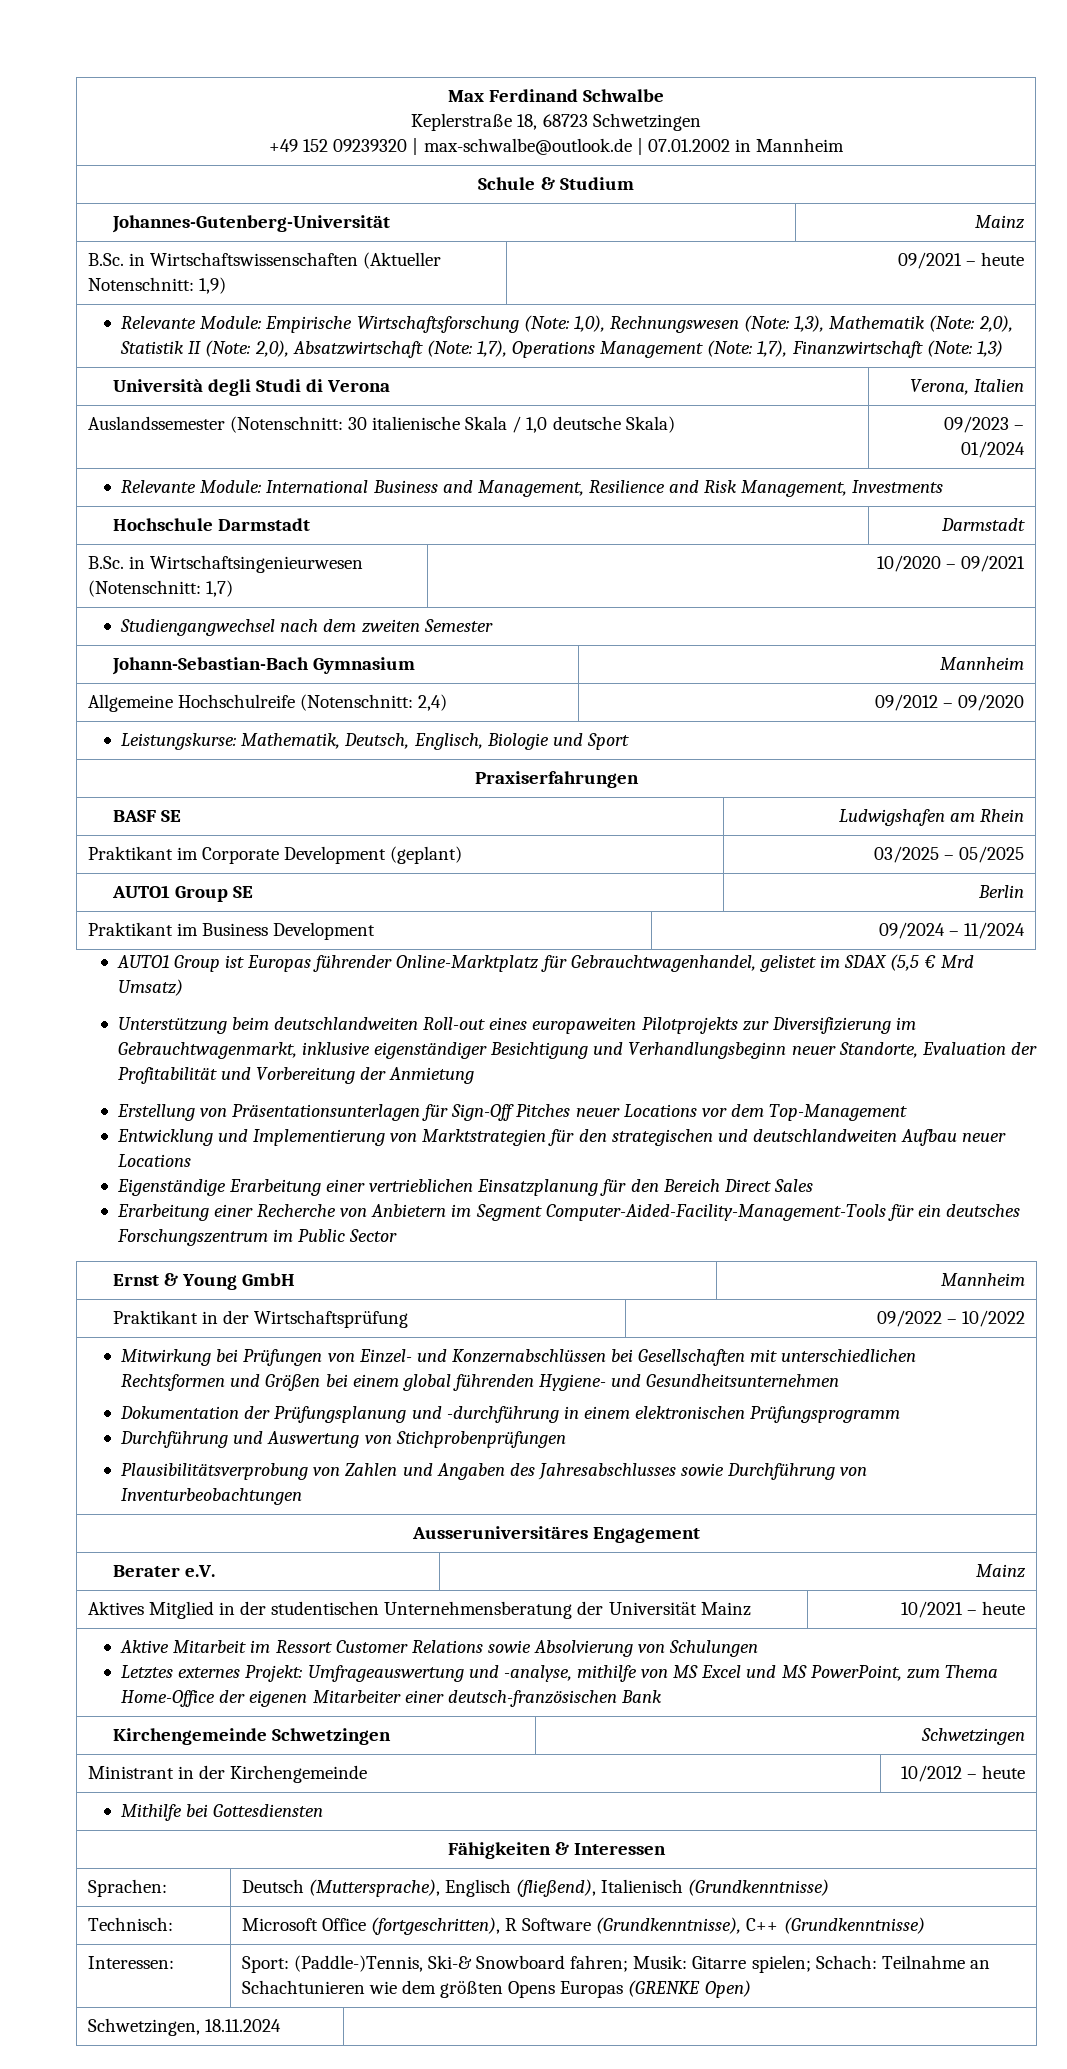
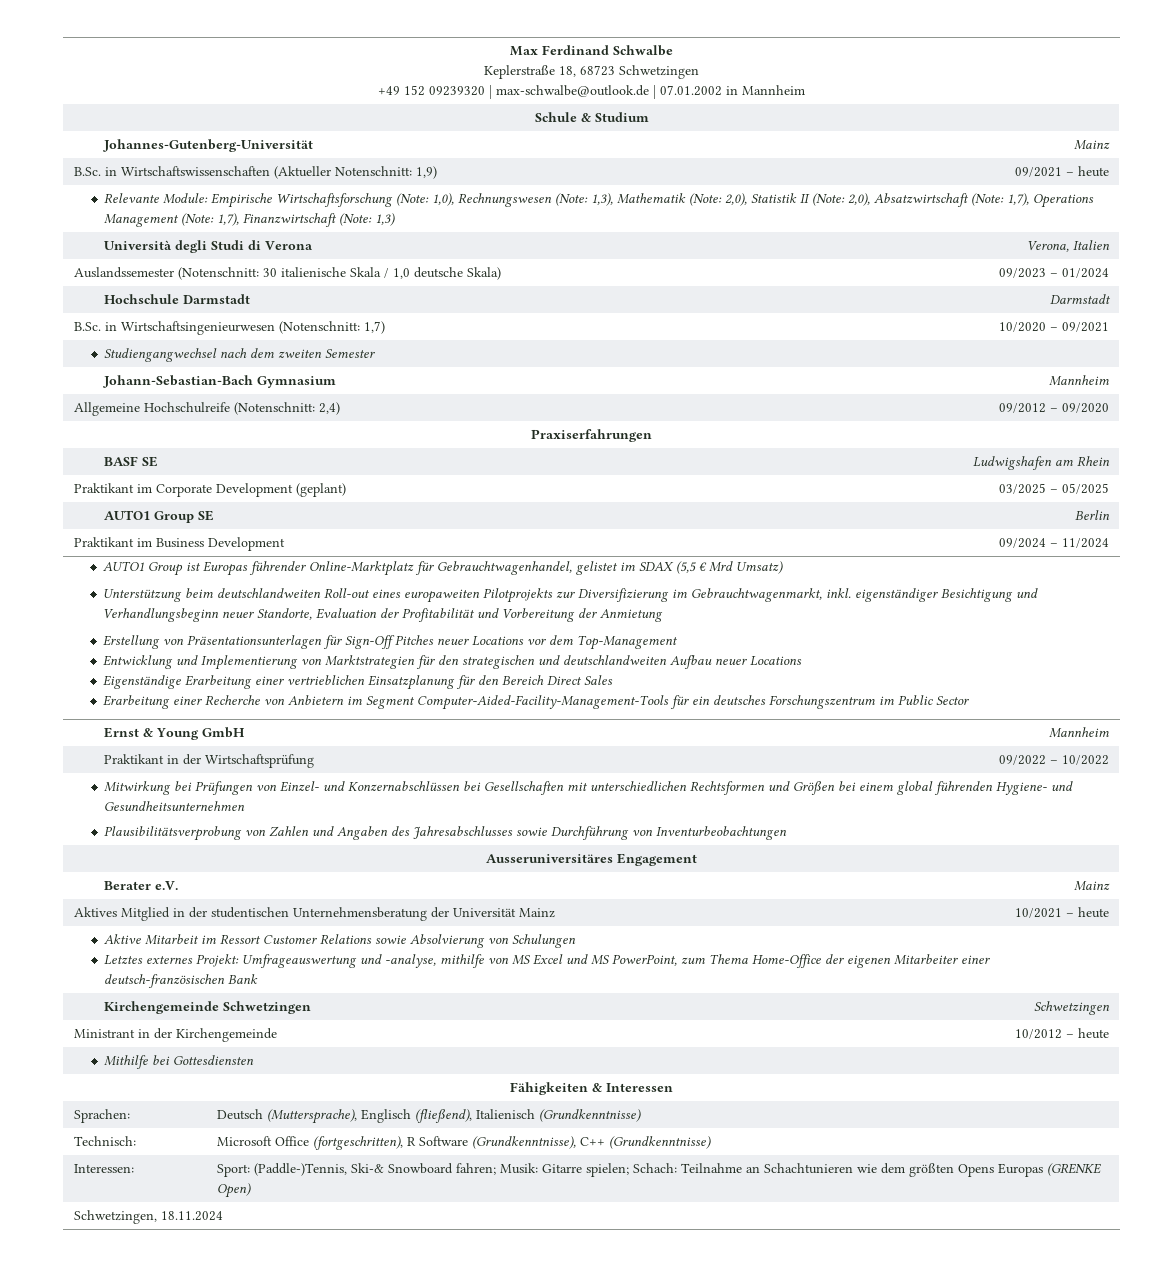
[121,480,944,497] // Relevante Module: International Business and Management, Resilience and Risk Management, Investments -> (1110, 273) none
[121,733,629,750] // Leistungskurse: Mathematik, Deutsch, Englisch, Biologie und Sport -> (1110, 408) none
[301,1042,370,1055] inklusive -> [826,588,852,598] inkl.
[120,1406,901,1423] [120,1431,566,1448] // Dokumentation der Prüfungsplanung und -durchführung in einem elektronischen Prüfungsprogramm // Durchführung und Auswertung von Stichprobenprüfungen -> (246, 806) none

